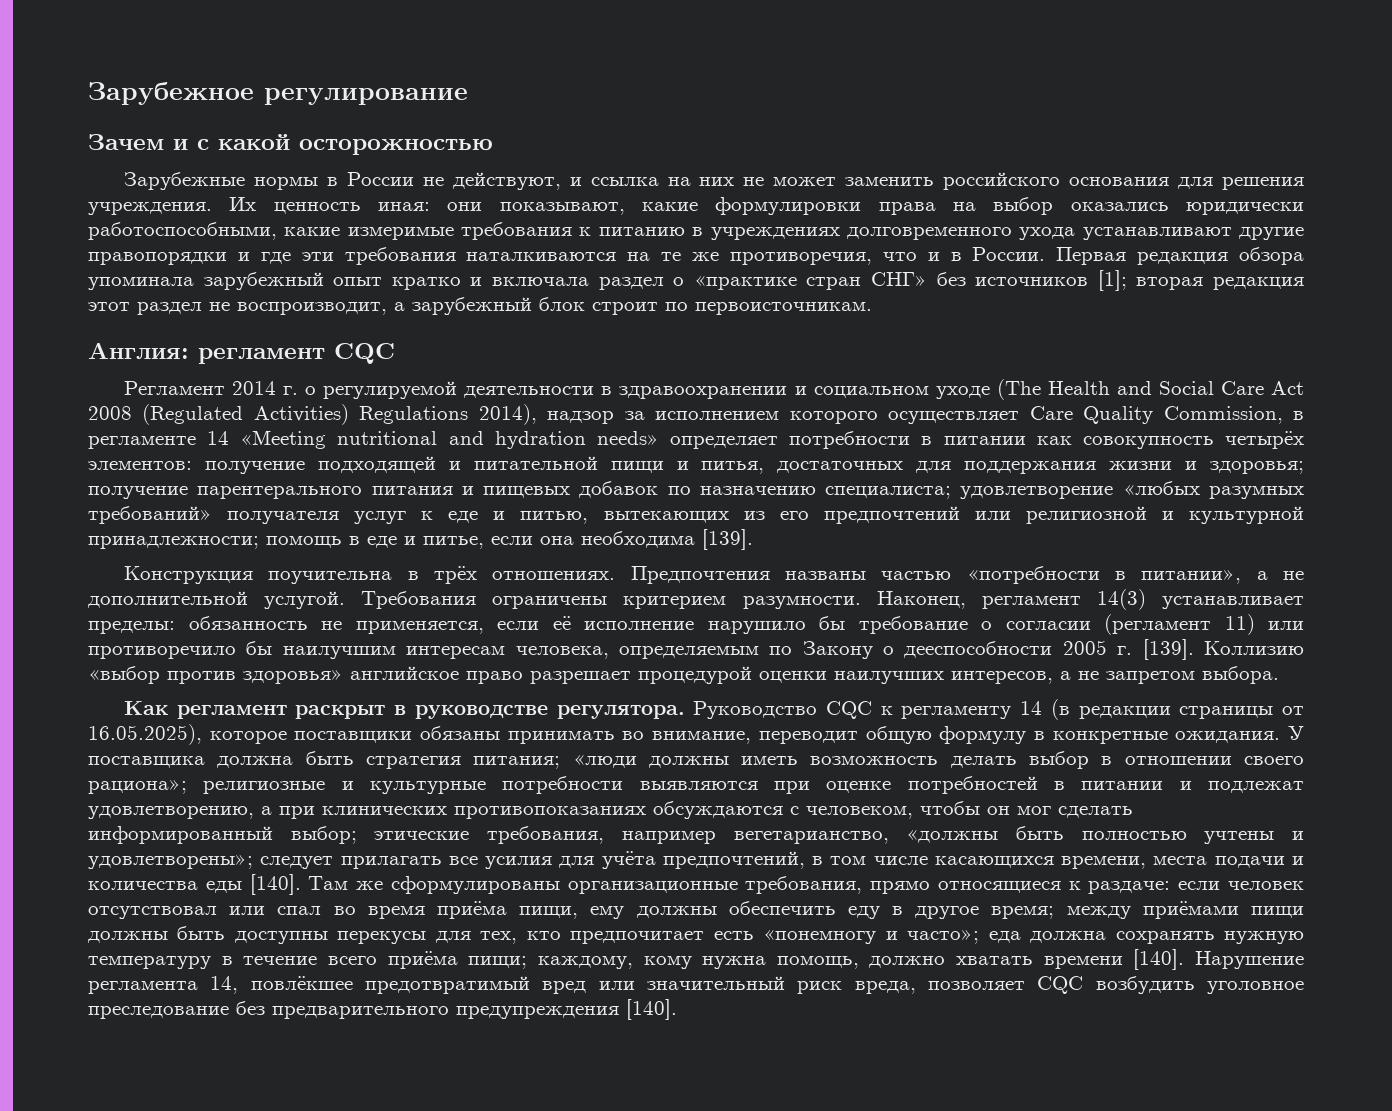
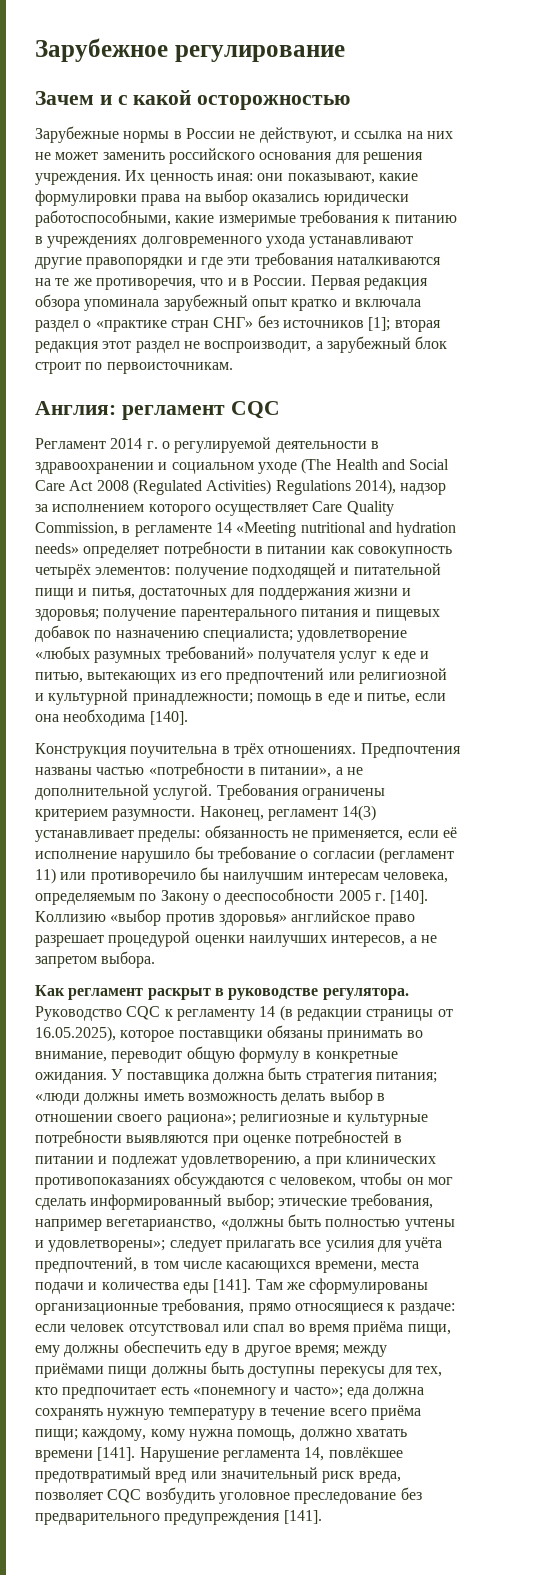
[702,529,753,550] [139]. -> [149,711,188,725] [140].
[1142,639,1194,660] [139]. -> [390,890,429,904] [140].
[249,874,301,895] [140]. -> [213,1279,252,1293] [141].
[1133,949,1185,970] [140]. -> [97,1447,136,1461] [141].
[626,999,677,1020] [140]. -> [283,1510,322,1524] [141].

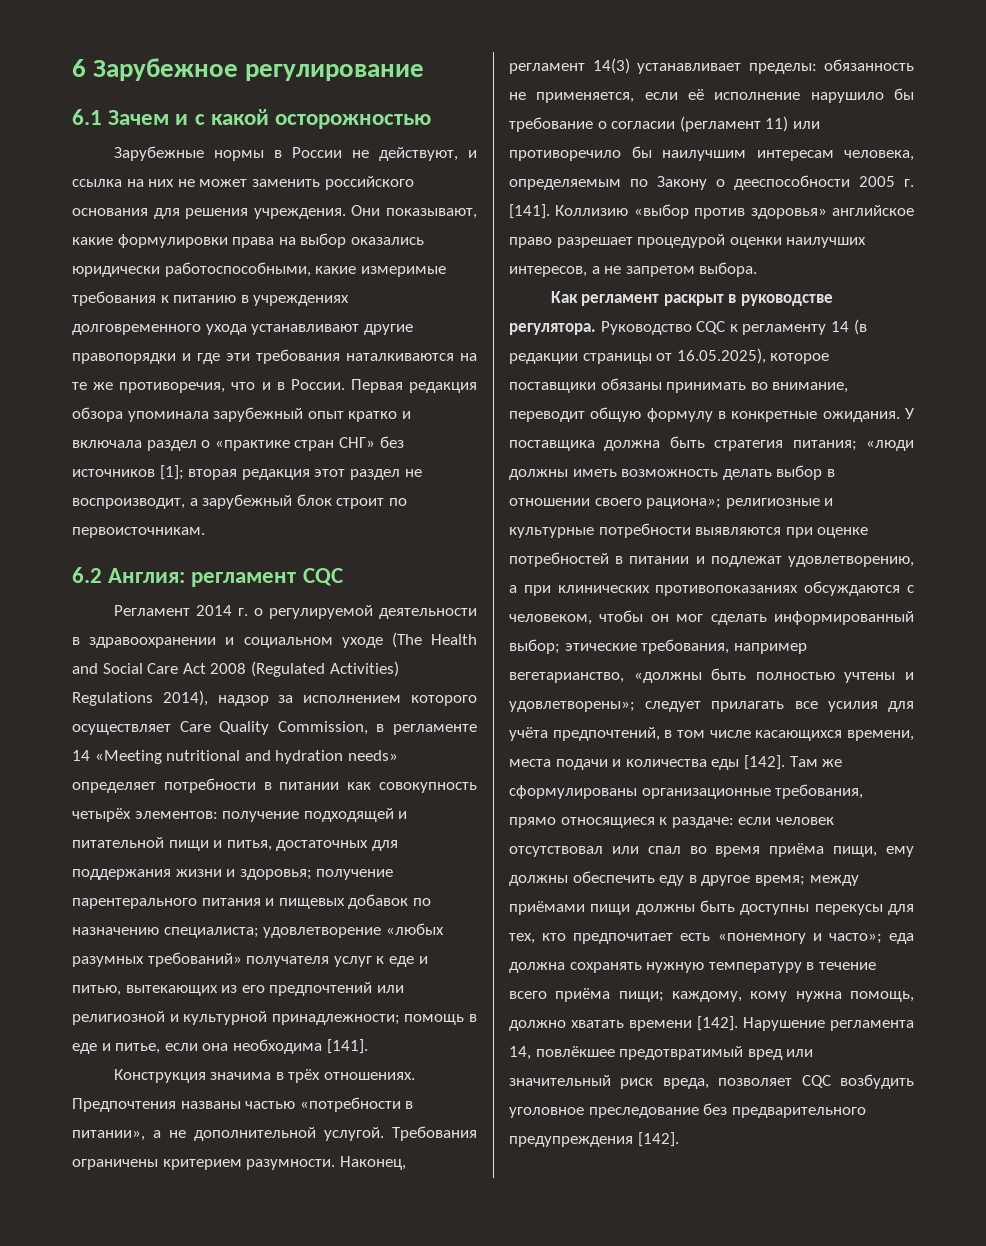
(35, 50) none -> [72,59,86,77] 6
(345, 53) none -> [72,109,102,125] 6.1
[125,170,284,185] Их ценность иная: они -> [351,205,381,216] Они
(233, 368) none -> [72,567,102,583] 6.2
[149,711,188,725] [140]. -> [326,1039,368,1054] [141].
[130,746,218,758] поучительна -> [210,1072,272,1080] значима
[390,890,429,904] [140]. -> [509,204,550,219] [141].
[213,1279,252,1293] [141]. -> [743,755,785,770] [142].
[97,1447,136,1461] [141]. -> [697,1016,738,1031] [142].
[283,1510,322,1524] [141]. -> [637,1132,679,1147] [142].

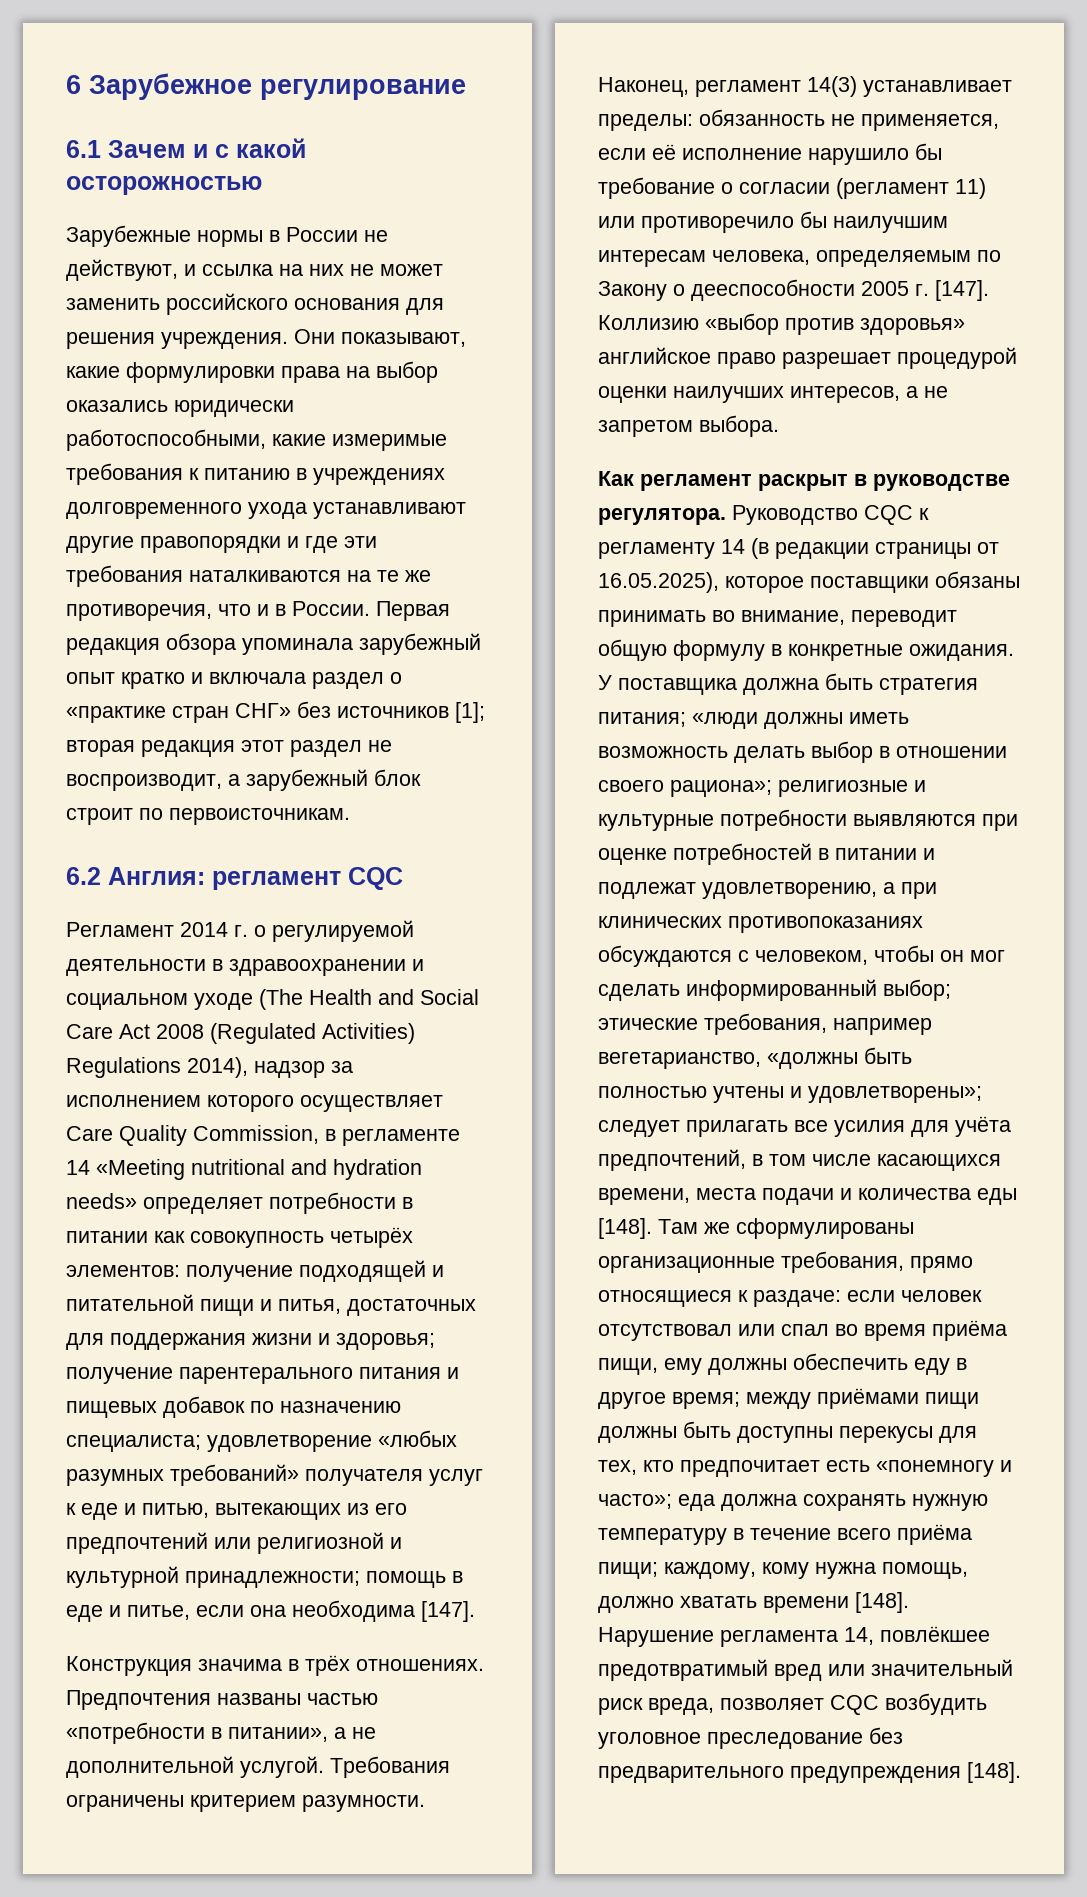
[326,1039,368,1054] [141]. -> [421,1601,475,1622] [147].
[509,204,550,219] [141]. -> [935,280,989,301] [147].
[743,755,785,770] [142]. -> [598,1218,652,1239] [148].
[697,1016,738,1031] [142]. -> [855,1592,909,1613] [148].
[637,1132,679,1147] [142]. -> [967,1762,1021,1783] [148].

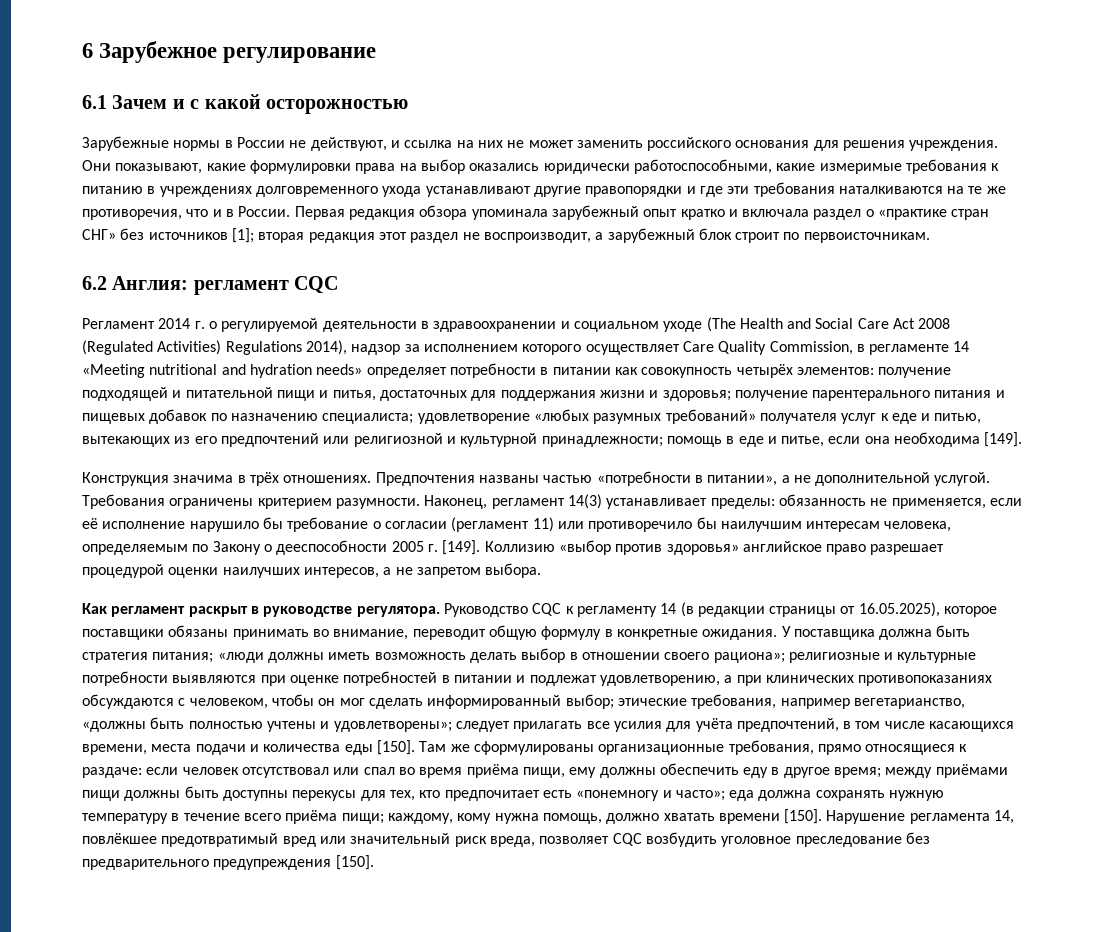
[421,1601,475,1622] [147]. -> [984,432,1023,447] [149].
[935,280,989,301] [147]. -> [442,540,481,555] [149].
[598,1218,652,1239] [148]. -> [376,740,415,755] [150].
[855,1592,909,1613] [148]. -> [784,809,823,824] [150].
[967,1762,1021,1783] [148]. -> [335,855,374,870] [150].

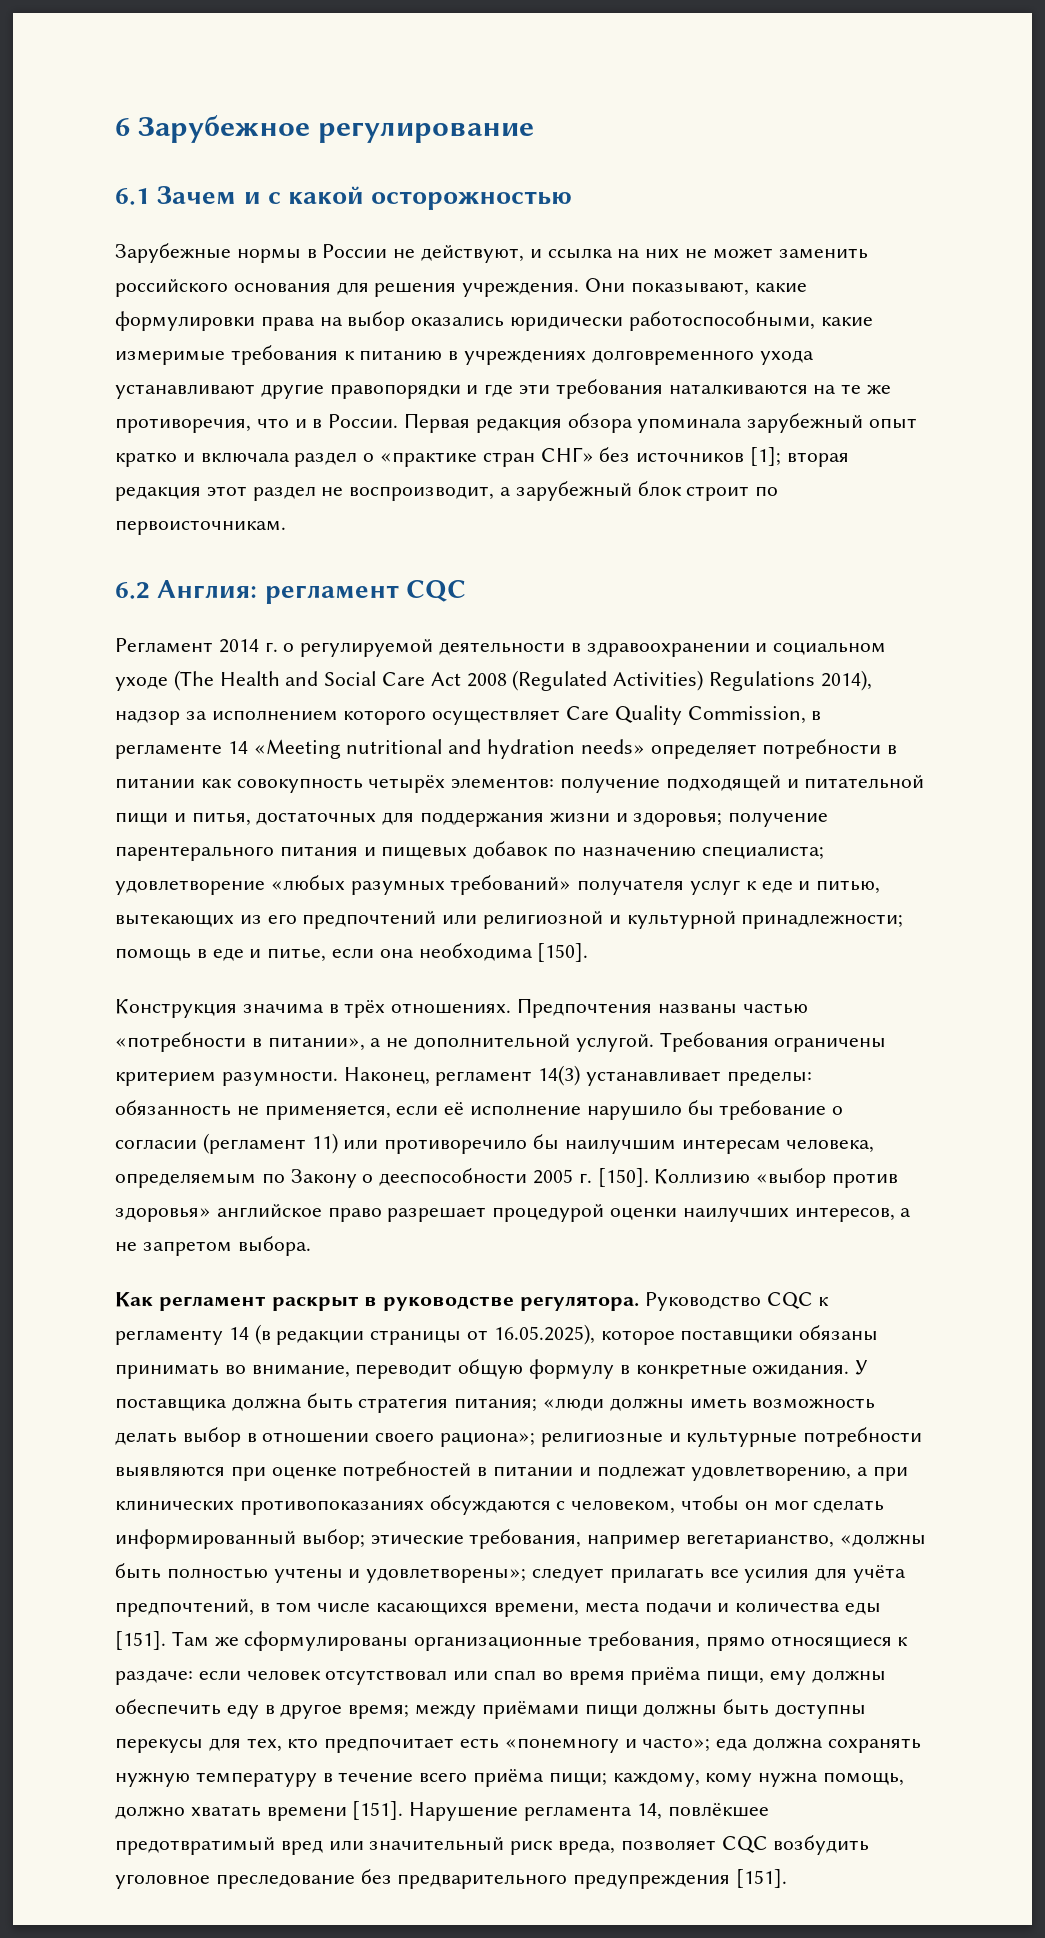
[984,432,1023,447] [149]. -> [537,943,589,962] [150].
[442,540,481,555] [149]. -> [597,1168,649,1187] [150].
[376,740,415,755] [150]. -> [115,1631,166,1650] [151].
[784,809,823,824] [150]. -> [352,1801,404,1820] [151].
[335,855,374,870] [150]. -> [736,1869,788,1888] [151].

